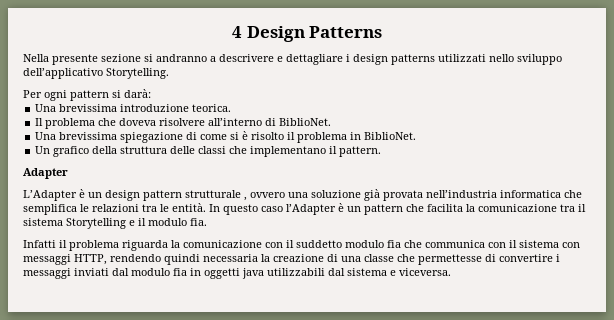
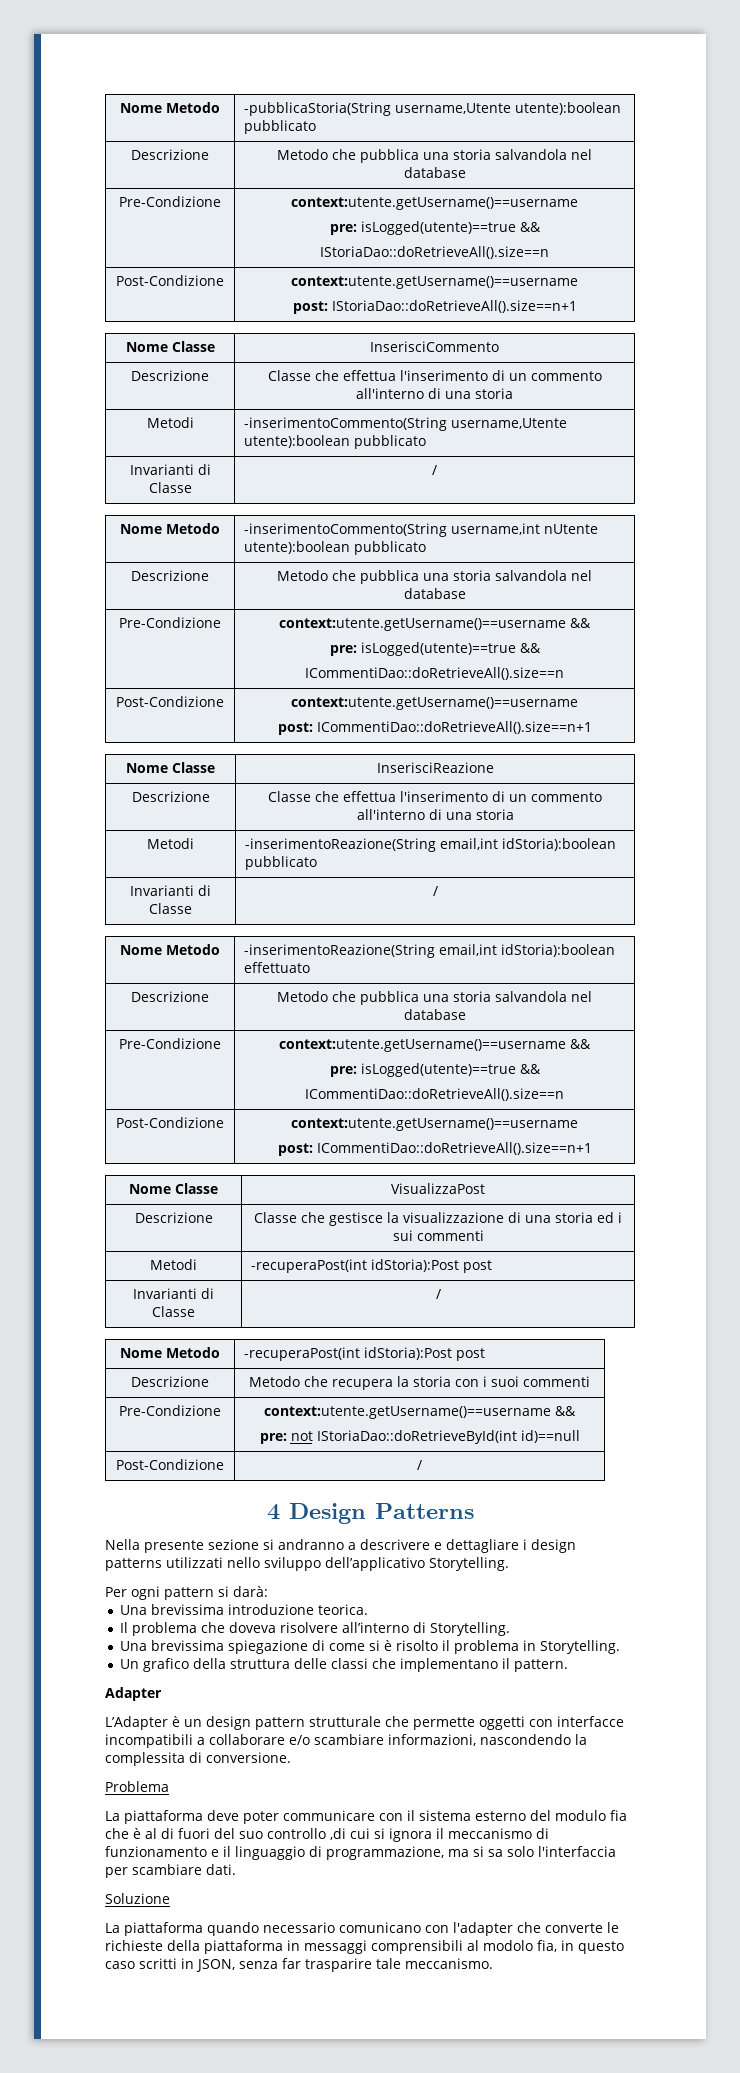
(231, 32) none -> [120,102,220,113] [244,102,622,116] [244,120,317,134] [131,149,209,160] [277,149,592,163] [403,167,466,178] [119,196,221,207] [291,197,578,210] [329,221,541,235] [320,246,549,259] [116,275,224,286] [291,276,578,289] [292,300,577,314] [125,341,215,352] [370,341,499,352] [131,370,209,381] [267,370,602,381] [356,388,513,399] [146,417,194,428] [244,417,568,431] [244,435,427,449] [129,464,211,475] [148,482,192,493] [432,465,437,475] [120,523,220,534] [244,523,599,537] [244,541,427,555] [131,570,209,581] [277,570,592,584] [403,588,466,599] [119,617,221,628] [279,618,591,631] [329,642,541,656] [305,667,564,680] [116,696,224,707] [291,697,578,710] [277,721,592,735] [126,762,215,773] [376,762,494,773] [131,791,210,802] [268,791,602,802] [356,809,514,820] [147,838,194,849] [245,838,617,852] [245,856,318,870] [130,885,211,896] [149,903,192,914] [432,886,438,896] [120,944,220,955] [244,944,616,958] [244,962,311,973] [131,991,209,1002] [277,991,592,1005] [403,1009,466,1020] [119,1038,221,1049] [279,1039,591,1052] [329,1063,541,1077] [305,1088,564,1101] [116,1117,224,1128] [291,1118,578,1131] [277,1142,592,1156] [129,1183,218,1194] [391,1183,485,1194] [134,1212,213,1223] [254,1212,622,1226] [392,1230,484,1241] [150,1259,197,1270] [251,1259,493,1273] [133,1288,214,1299] [152,1306,195,1317] [435,1289,441,1299] [120,1347,220,1358] [244,1347,486,1361] [131,1376,209,1387] [249,1376,590,1390] [119,1405,221,1416] [264,1406,576,1419] [259,1430,580,1444] [116,1459,224,1470] [417,1460,422,1470] Nome Metodo | -pubblicaStoria(String username,Utente utente):boolean pubblicato // Descrizione | Metodo che pubblica una storia salvandola nel database // Pre-Condizione | context:utente.getUsername()==username // pre: isLogged(utente)==true && // IStoriaDao::doRetrieveAll().size==n // Post-Condizione | context:utente.getUsername()==username // post: IStoriaDao::doRetrieveAll().size==n+1 // Nome Classe | InserisciCommento // Descrizione | Classe che effettua l'inserimento di un commento all'interno di una storia // Metodi | -inserimentoCommento(String username,Utente utente):boolean pubblicato // Invarianti di Classe | / // Nome Metodo | -inserimentoCommento(String username,int nUtente utente):boolean pubblicato // Descrizione | Metodo che pubblica una storia salvandola nel database // Pre-Condizione | context:utente.getUsername()==username && // pre: isLogged(utente)==true && // ICommentiDao::doRetrieveAll().size==n // Post-Condizione | context:utente.getUsername()==username // post: ICommentiDao::doRetrieveAll().size==n+1 // Nome Classe | InserisciReazione // Descrizione | Classe che effettua l'inserimento di un commento all'interno di una storia // Metodi | -inserimentoReazione(String email,int idStoria):boolean pubblicato // Invarianti di Classe | / // Nome Metodo | -inserimentoReazione(String email,int idStoria):boolean effettuato // Descrizione | Metodo che pubblica una storia salvandola nel database // Pre-Condizione | context:utente.getUsername()==username && // pre: isLogged(utente)==true && // ICommentiDao::doRetrieveAll().size==n // Post-Condizione | context:utente.getUsername()==username // post: ICommentiDao::doRetrieveAll().size==n+1 // Nome Classe | VisualizzaPost // Descrizione | Classe che gestisce la visualizzazione di una storia ed i sui commenti // Metodi | -recuperaPost(int idStoria):Post post // Invarianti di Classe | / // Nome Metodo | -recuperaPost(int idStoria):Post post // Descrizione | Metodo che recupera la storia con i suoi commenti // Pre-Condizione | context:utente.getUsername()==username && // pre: not IStoriaDao::doRetrieveById(int id)==null // Post-Condizione | / //
[279,118,332,126] BiblioNet. -> [430,1622,511,1636] Storytelling.
[364,132,417,140] BiblioNet. -> [540,1640,621,1654] Storytelling.
[244,189,582,201] [23,203,586,215] [23,218,207,229] [23,240,580,251] [23,254,560,265] [23,268,451,279] , ovvero una soluzione già provata nell’industria informatica che semplifica le relazioni tra le entità. In questo caso l’Adapter è un pattern che facilita la comunicazione tra il sistema Storytelling e il modulo fia. // Infatti il problema riguarda la comunicazione con il suddetto modulo fia che communica con il sistema con messaggi HTTP, rendendo quindi necessaria la creazione di una classe che permettesse di convertire i messaggi inviati dal modulo fia in oggetti java utilizzabili dal sistema e viceversa. -> [384,1716,624,1730] [105,1734,587,1748] [105,1752,291,1766] [105,1781,169,1792] [105,1810,627,1824] [105,1828,549,1842] [105,1846,616,1860] [105,1864,236,1878] [105,1893,170,1904] [105,1922,619,1936] [105,1940,624,1954] [105,1958,493,1972] che permette oggetti con interfacce incompatibili a collaborare e/o scambiare informazioni, nascondendo la complessita di conversione. // Problema // La piattaforma deve poter communicare con il sistema esterno del modulo fia che è al di fuori del suo controllo ,di cui si ignora il meccanismo di funzionamento e il linguaggio di programmazione, ma si sa solo l'interfaccia per scambiare dati. // Soluzione // La piattaforma quando necessario comunicano con l'adapter che converte le richieste della piattaforma in messaggi comprensibili al modolo fia, in questo caso scritti in JSON, senza far trasparire tale meccanismo.

